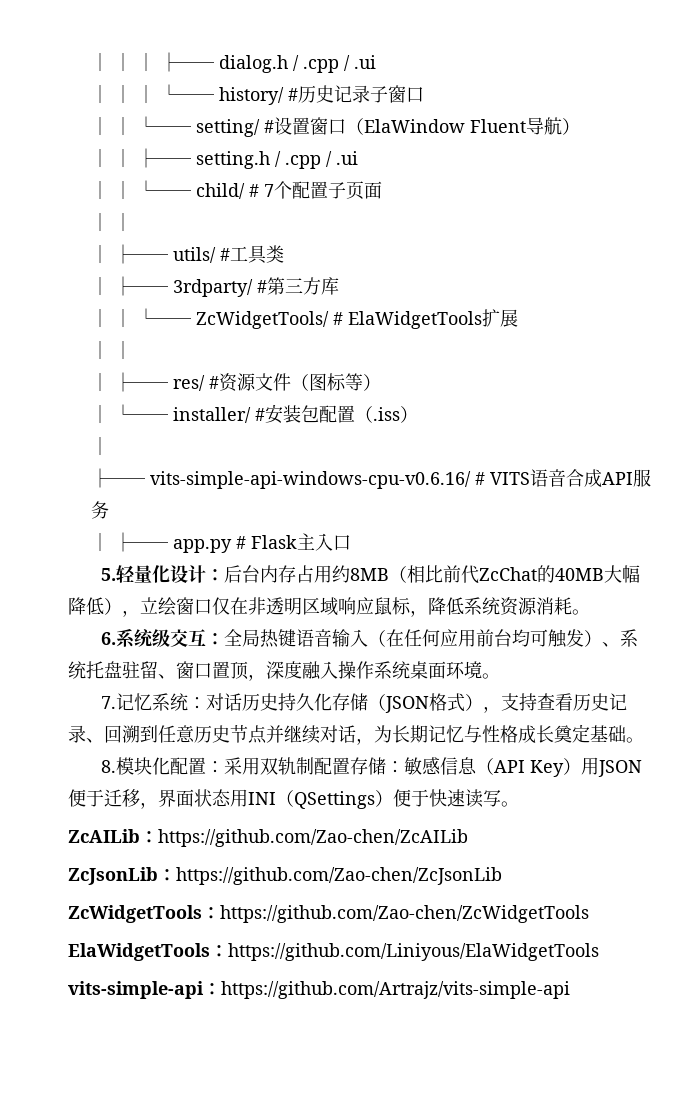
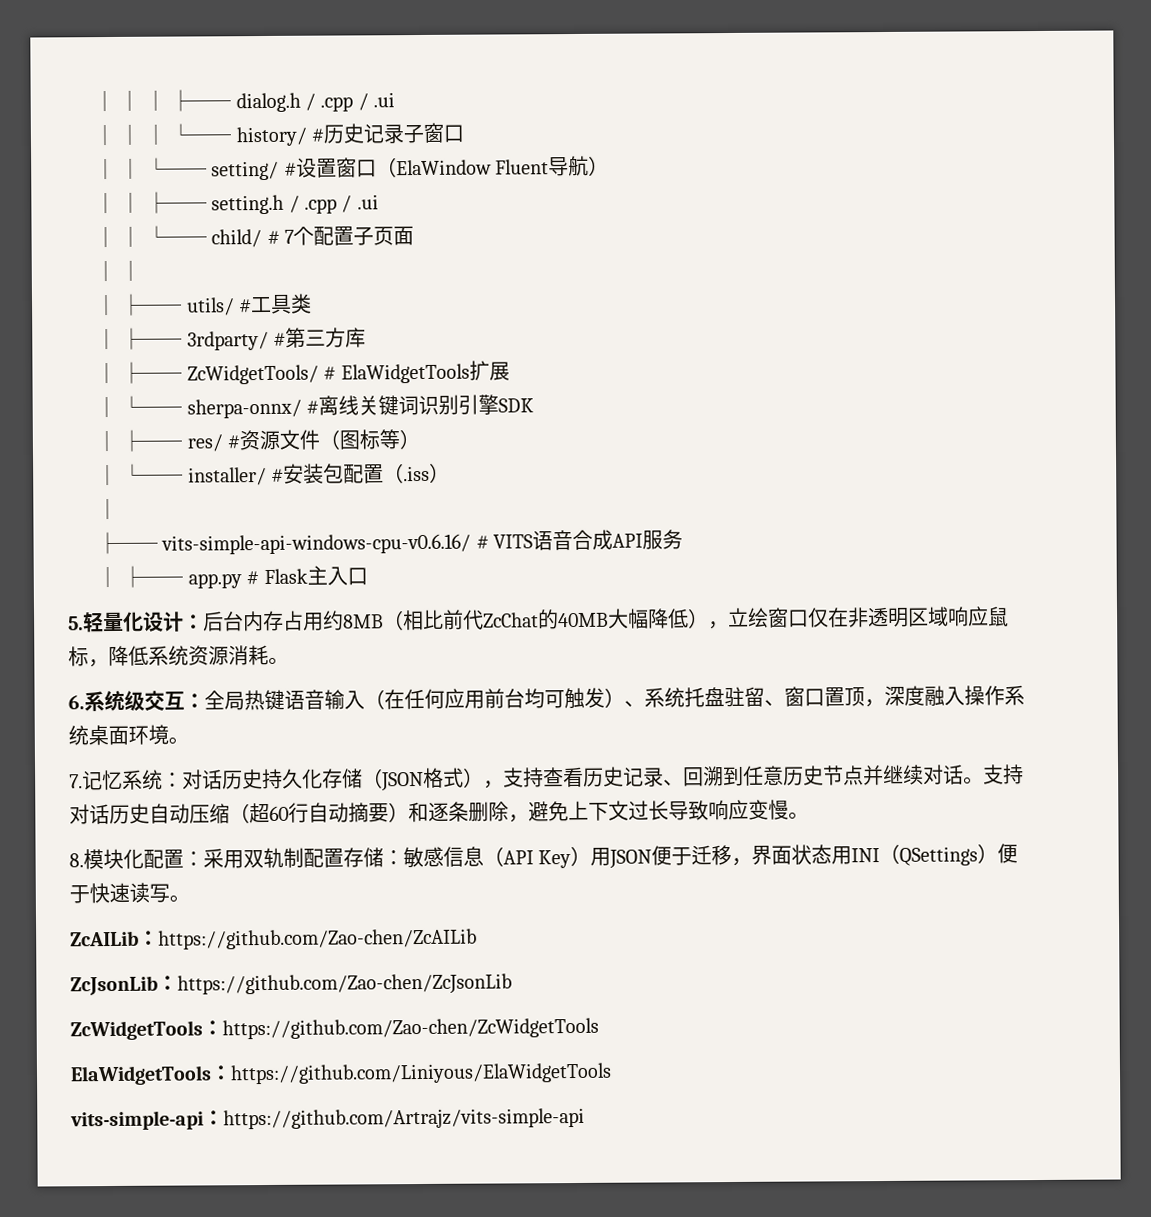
[114,308,192,328] │ └── -> [121,361,183,384] ├──
[114,341,133,360] │ -> [121,394,535,419] └── sherpa-onnx/ #离线关键词识别引擎SDK
[356,724,626,745] ，为长期记忆与性格成长奠定基础 -> [963,764,1024,785] [69,799,789,825] 。支持对话历史自动压缩（超60行自动摘要）和逐条删除，避免上下文过长导致响应变慢

